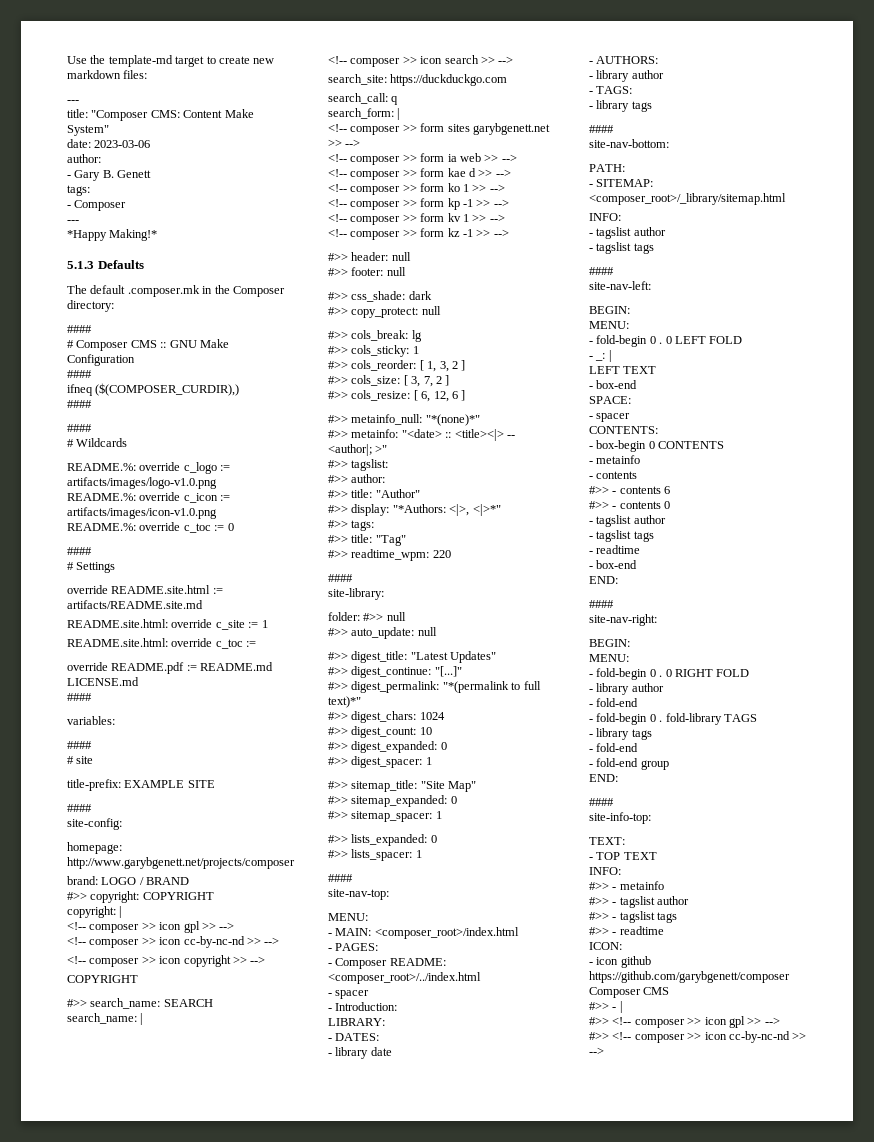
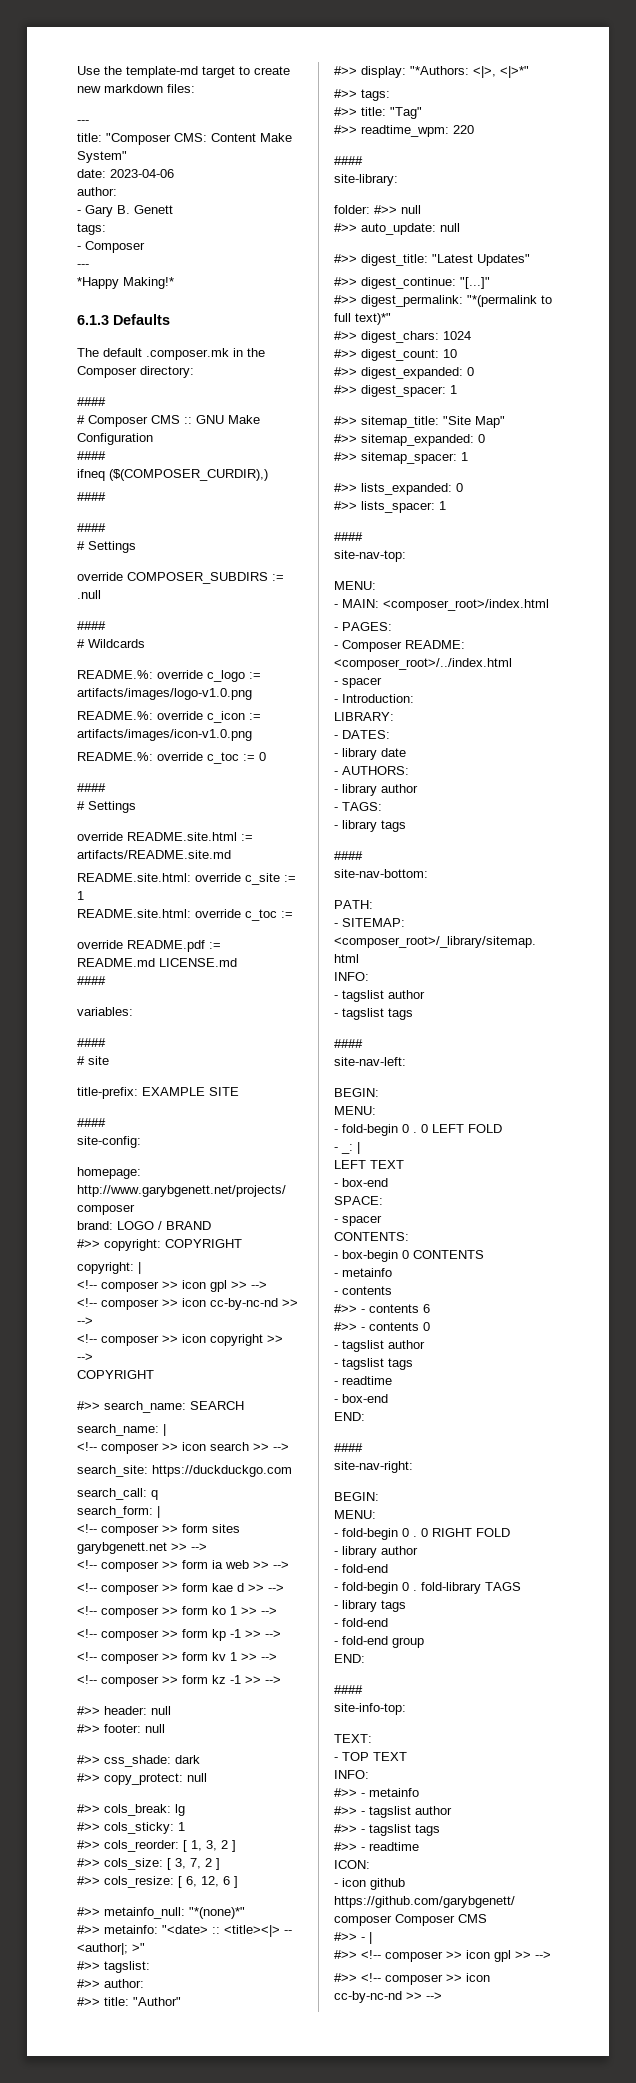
[94,140,151,148] 2023-03-06 -> [110,169,174,178] 2023-04-06
[67,261,94,269] 5.1.3 -> [77,315,109,325] 6.1.3
(92, 428) none -> [77,541,136,553] [77,572,284,584] [77,590,101,599] [77,621,106,630] // # Settings // override COMPOSER_SUBDIRS := .null // ####

